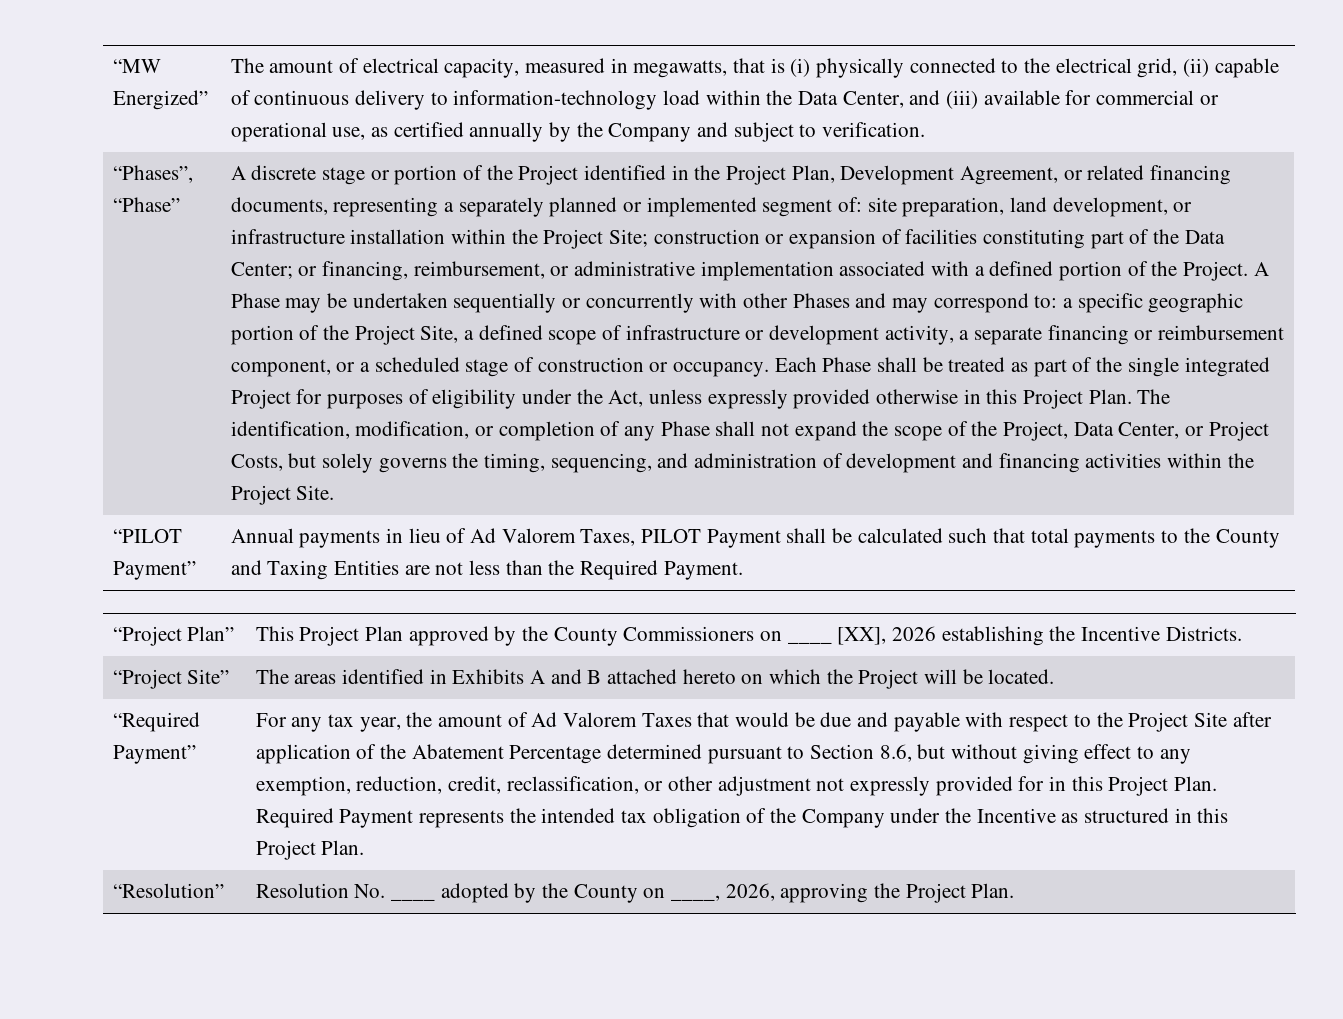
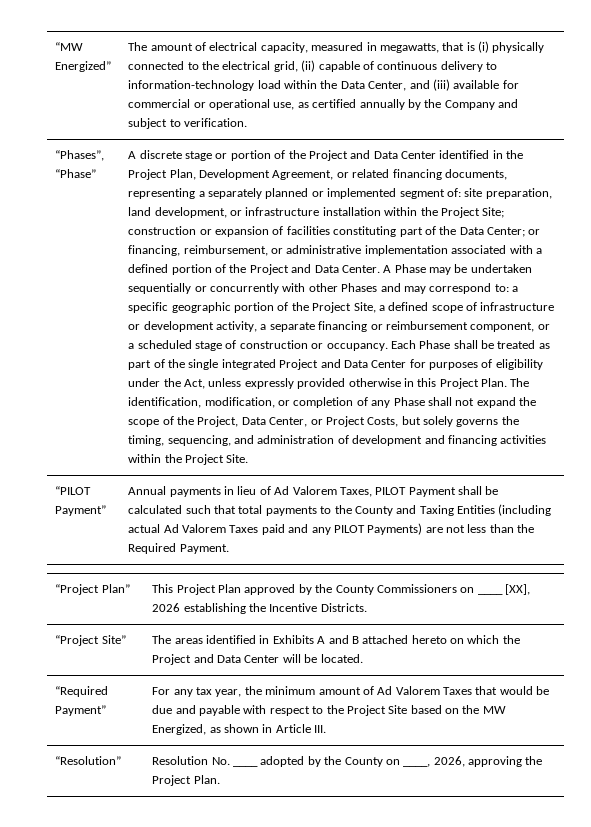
(579, 175) none -> [350,150,437,159] and Data Center
[1183,261,1249,281] Project. -> [249,264,380,275] Project and Data Center.
(291, 399) none -> [320,359,407,368] and Data Center
(400, 567) none -> [498,504,552,516] [128,523,423,535] (including actual Ad Valorem Taxes paid and any PILOT Payments)
(919, 679) none -> [193,654,280,663] and Data Center
(433, 719) none -> [265,686,316,695] minimum
[1232,712,1272,727] [255,744,1191,764] [255,776,1218,796] [255,808,1229,828] [255,840,365,860] after application of the Abatement Percentage determined pursuant to Section 8.6, but without giving effect to any exemption, reduction, credit, reclassification, or other adjustment not expressly provided for in this Project Plan. Required Payment represents the intended tax obligation of the Company under the Incentive as structured in this Project Plan. -> [410,705,506,714] [152,724,327,735] based on the MW Energized, as shown in Article III.

